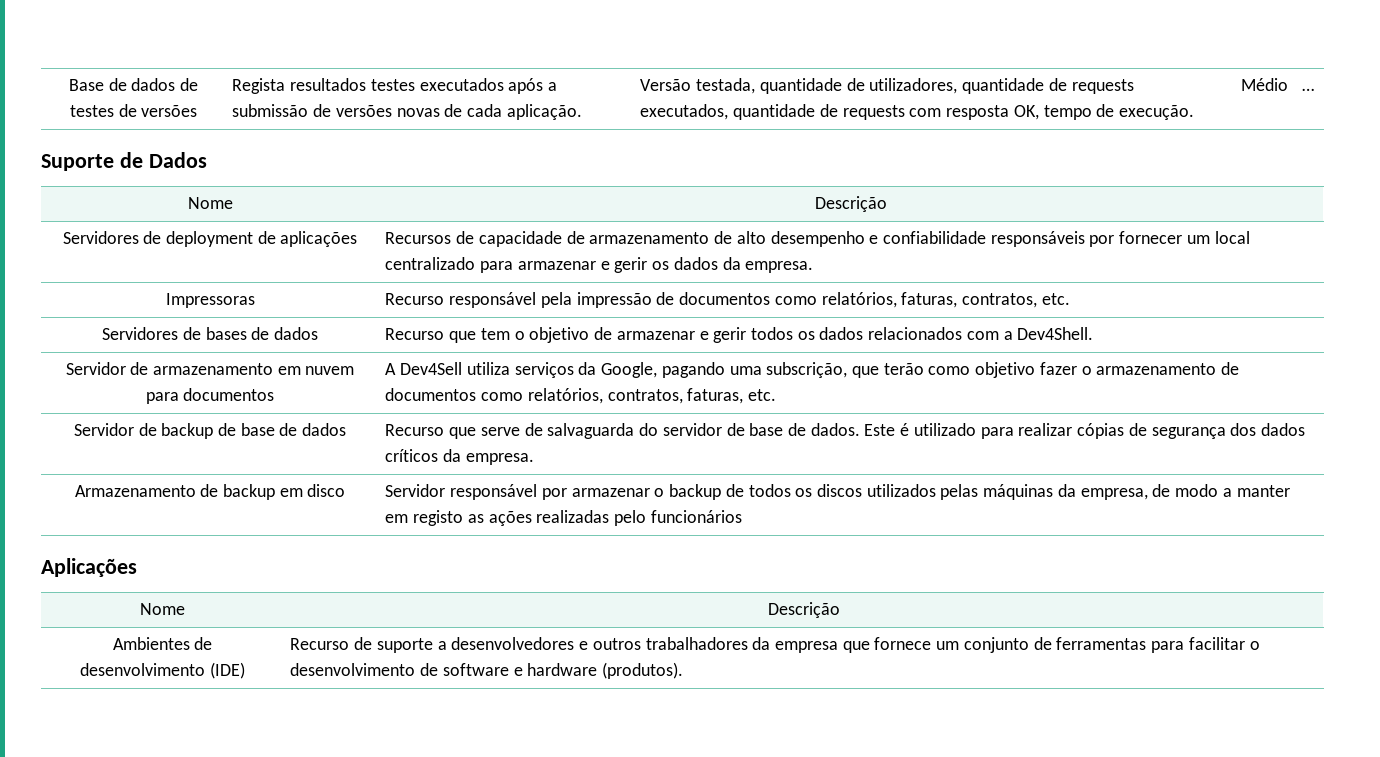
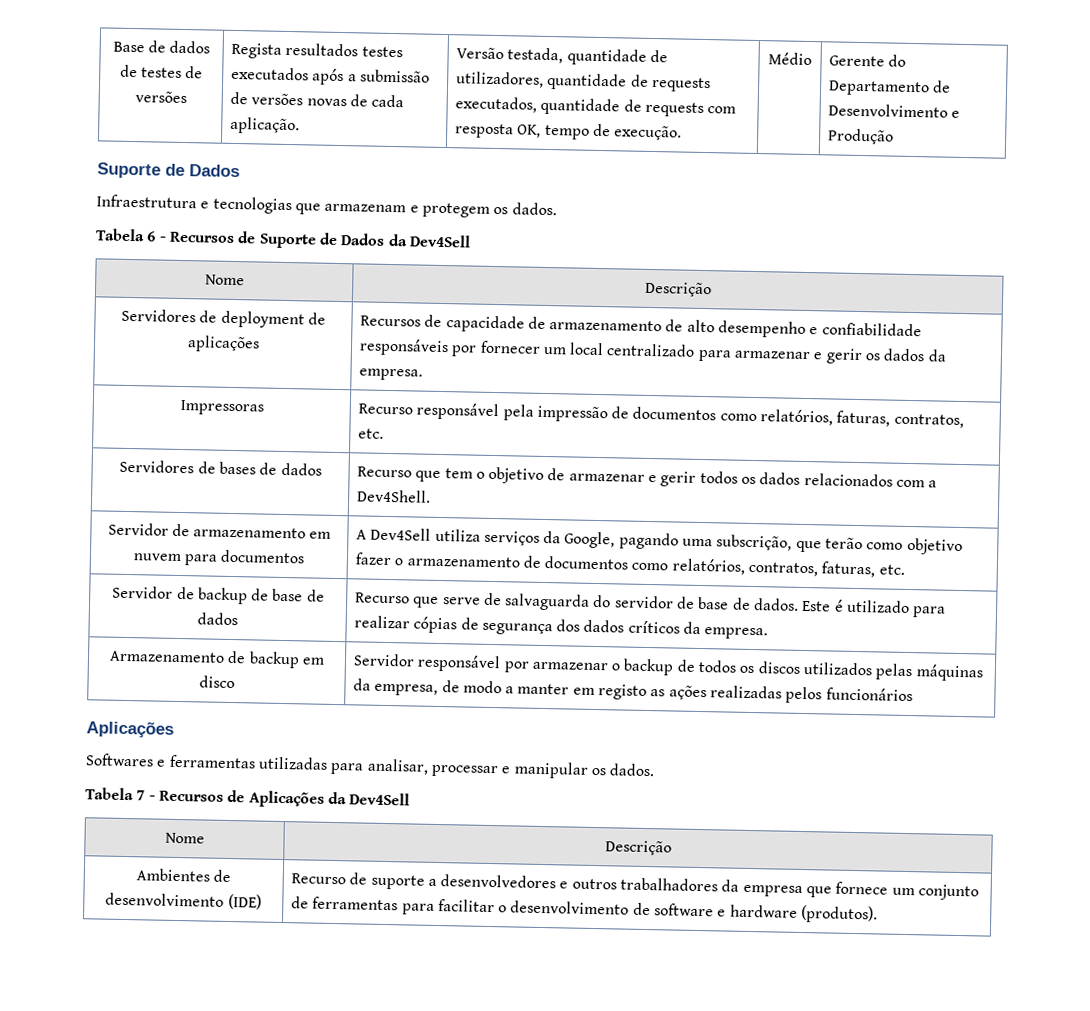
[1302,88,1315,91] [41,152,207,171] … // Suporte de Dados -> [828,54,907,67] [827,80,952,97] [827,103,961,118] [827,128,894,145] [97,162,240,179] [96,194,557,218] [96,228,471,249] Gerente do Departamento de Desenvolvimento e Produção // Suporte de Dados // Infraestrutura e tecnologias que armazenam e protegem os dados. // Tabela 6 - Recursos de Suporte de Dados da Dev4Sell
[614,510,647,526] pelo -> [785,686,823,704] pelos
(137, 567) none -> [85,753,656,779] [85,787,411,808] // Softwares e ferramentas utilizadas para analisar, processar e manipular os dados. // Tabela 7 - Recursos de Aplicações da Dev4Sell

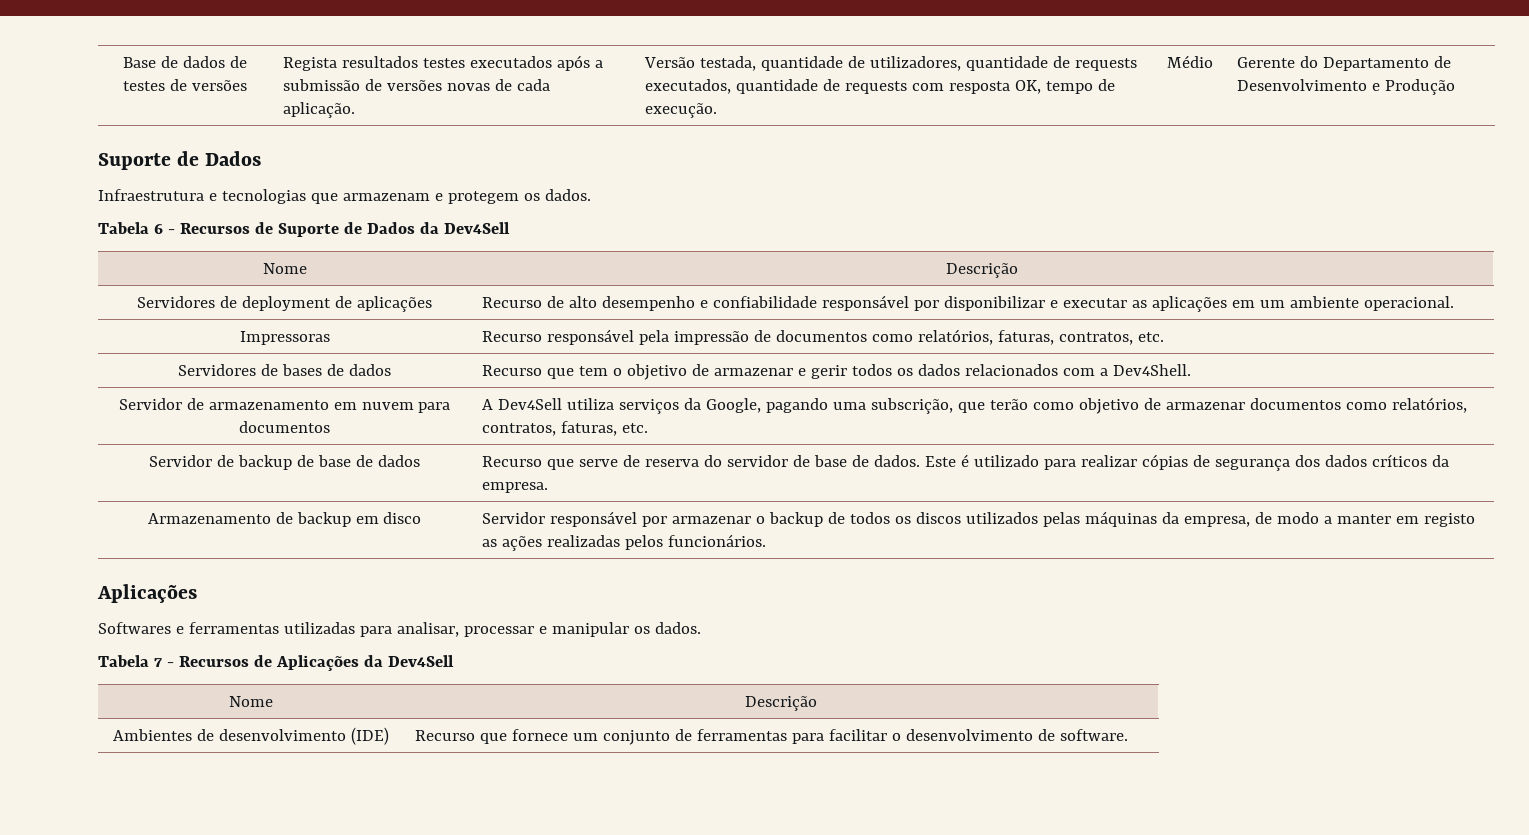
[359,314,663,333] Recursos de capacidade de armazenamento -> [481,297,542,308] Recurso
[358,338,947,365] [358,368,423,381] responsáveis por fornecer um local centralizado para armazenar e gerir os dados da empresa. -> [821,295,1454,312] responsável por disponibilizar e executar as aplicações em um ambiente operacional.
[354,552,542,568] fazer o armazenamento de -> [1143,398,1245,410] de armazenar
[505,593,591,611] salvaguarda -> [644,459,699,467] reserva
[825,687,913,702] funcionários -> [667,534,766,547] funcionários.
[349,872,803,898] de suporte a desenvolvedores e outros trabalhadores da empresa -> (475, 735) none
[654,903,879,924] software e hardware (produtos). -> [1059,729,1128,741] software.

